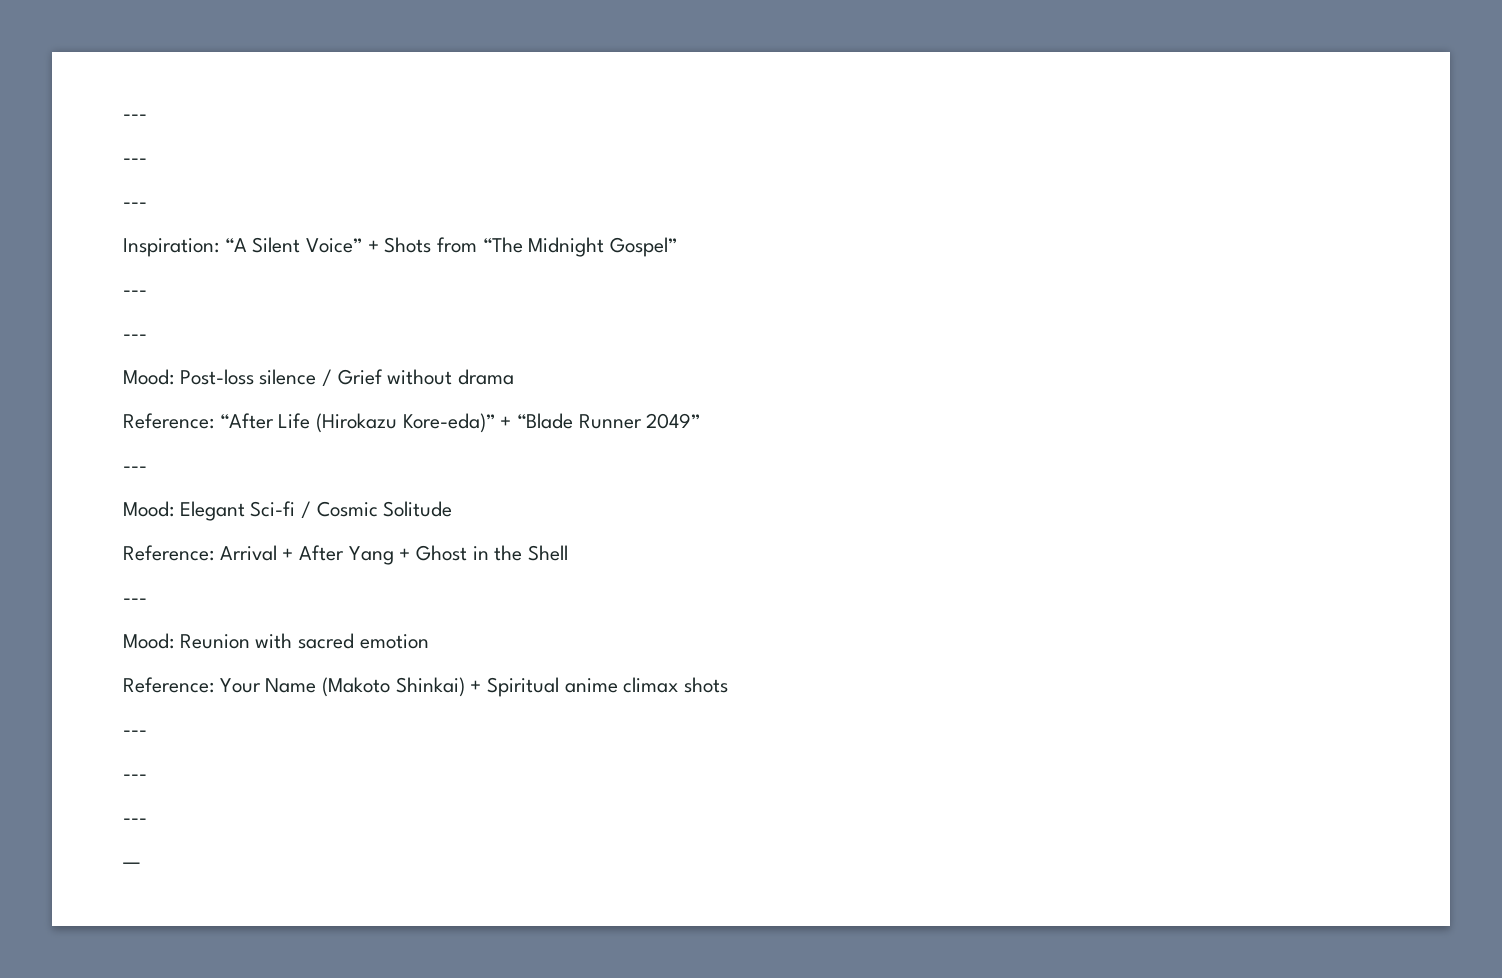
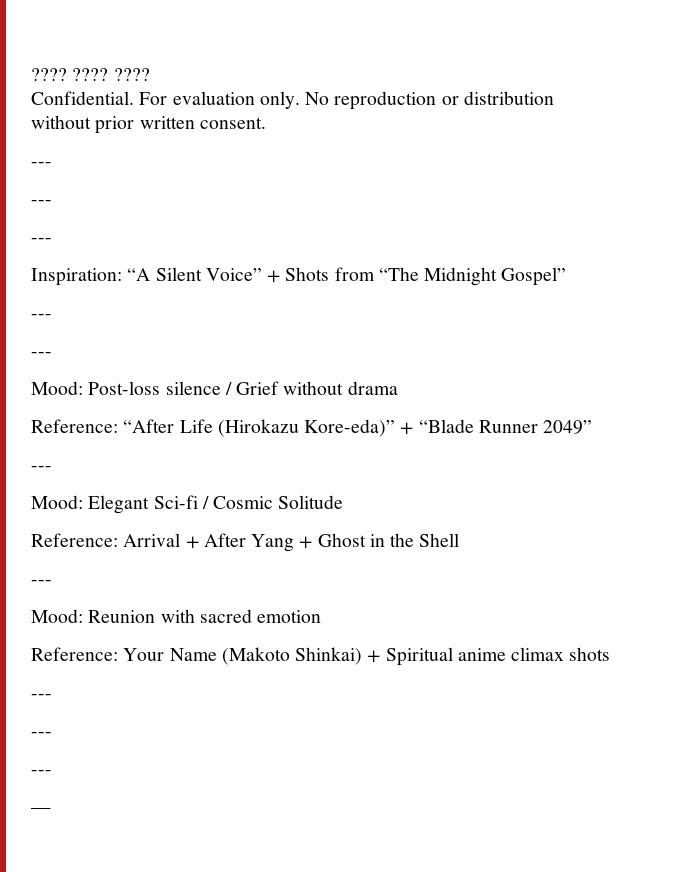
(123, 117) none -> [31,68,150,81] [31,91,554,110] [31,115,266,134] ???? ???? ???? // Confidential. For evaluation only. No reproduction or distribution without prior written consent. //

